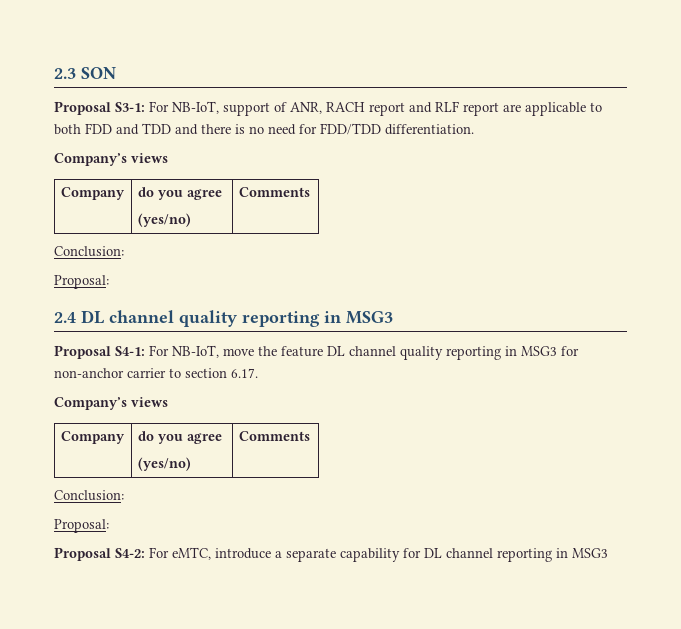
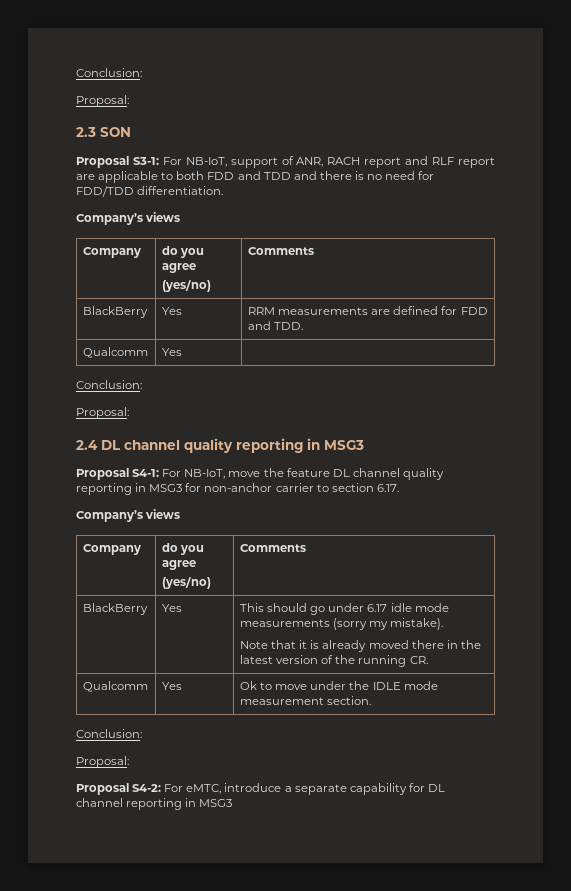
(54, 73) none -> [76,68,142,77] [76,95,129,107] Conclusion: // Proposal: //
(310, 192) none -> [82,306,148,318] [161,307,182,315] [247,306,488,315] [247,321,304,330] [82,347,148,358] [161,348,182,356] // BlackBerry | Yes | RRM measurements are defined for FDD and TDD. // Qualcomm | Yes |
(310, 436) none -> [82,603,148,615] [161,604,182,612] [239,603,449,615] [239,618,444,630] [239,640,481,652] [239,655,428,667] [82,681,148,692] [161,682,182,690] [239,681,438,690] [239,696,372,705] // BlackBerry | Yes | This should go under 6.17 idle mode measurements (sorry my mistake). // Note that it is already moved there in the latest version of the running CR. // Qualcomm | Yes | Ok to move under the IDLE mode measurement section.

